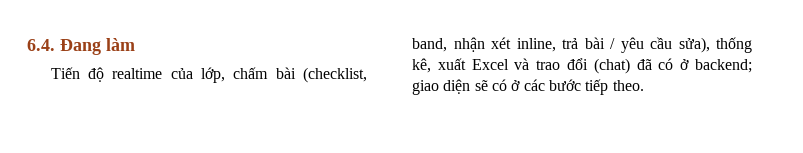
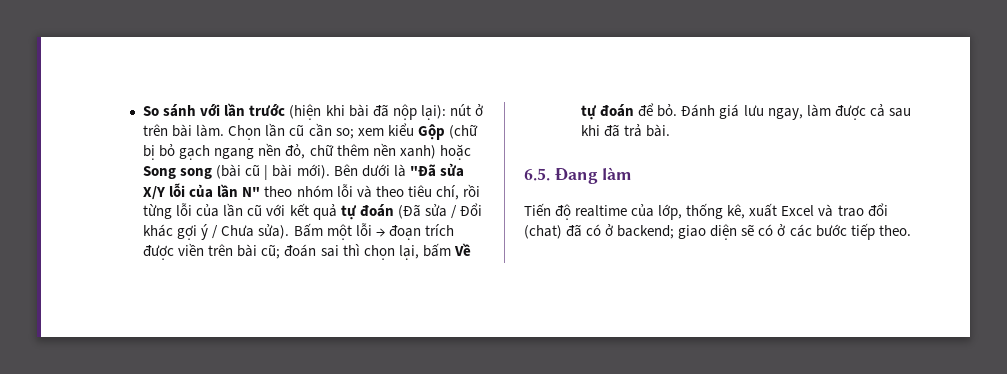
[27,39,55,51] 6.4. -> [143,103,483,120] [143,123,478,140] [143,143,471,160] [143,163,464,180] [143,183,480,200] [143,203,482,220] [143,223,454,240] [143,243,471,260] [581,103,911,120] [581,124,671,137] [524,168,550,181] So sánh với lần trước (hiện khi bài đã nộp lại): nút ở trên bài làm. Chọn lần cũ cần so; xem kiểu Gộp (chữ bị bỏ gạch ngang nền đỏ, chữ thêm nền xanh) hoặc Song song (bài cũ | bài mới). Bên dưới là "Đã sửa X/Y lỗi của lần N" theo nhóm lỗi và theo tiêu chí, rồi từng lỗi của lần cũ với kết quả tự đoán (Đã sửa / Đổi khác gợi ý / Chưa sửa). Bấm một lỗi → đoạn trích được viền trên bài cũ; đoán sai thì chọn lại, bấm Về tự đoán để bỏ. Đánh giá lưu ngay, làm được cả sau khi đã trả bài. // 6.5.
[233,67,367,83] [412,37,710,53] chấm bài (checklist, band, nhận xét inline, trả bài / yêu cầu sửa), -> (683, 212) none

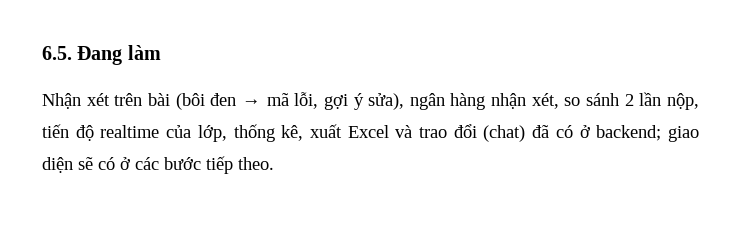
[143,103,483,120] [143,123,478,140] [143,143,471,160] [143,163,464,180] [143,183,480,200] [143,203,482,220] [143,223,454,240] [143,243,471,260] [581,103,911,120] [581,124,671,137] [524,167,633,184] [524,203,551,216] So sánh với lần trước (hiện khi bài đã nộp lại): nút ở trên bài làm. Chọn lần cũ cần so; xem kiểu Gộp (chữ bị bỏ gạch ngang nền đỏ, chữ thêm nền xanh) hoặc Song song (bài cũ | bài mới). Bên dưới là "Đã sửa X/Y lỗi của lần N" theo nhóm lỗi và theo tiêu chí, rồi từng lỗi của lần cũ với kết quả tự đoán (Đã sửa / Đổi khác gợi ý / Chưa sửa). Bấm một lỗi → đoạn trích được viền trên bài cũ; đoán sai thì chọn lại, bấm Về tự đoán để bỏ. Đánh giá lưu ngay, làm được cả sau khi đã trả bài. // 6.5. Đang làm // Tiến -> [42,45,161,65] [42,92,699,110] [42,124,69,138] 6.5. Đang làm // Nhận xét trên bài (bôi đen → mã lỗi, gợi ý sửa), ngân hàng nhận xét, so sánh 2 lần nộp, tiến

